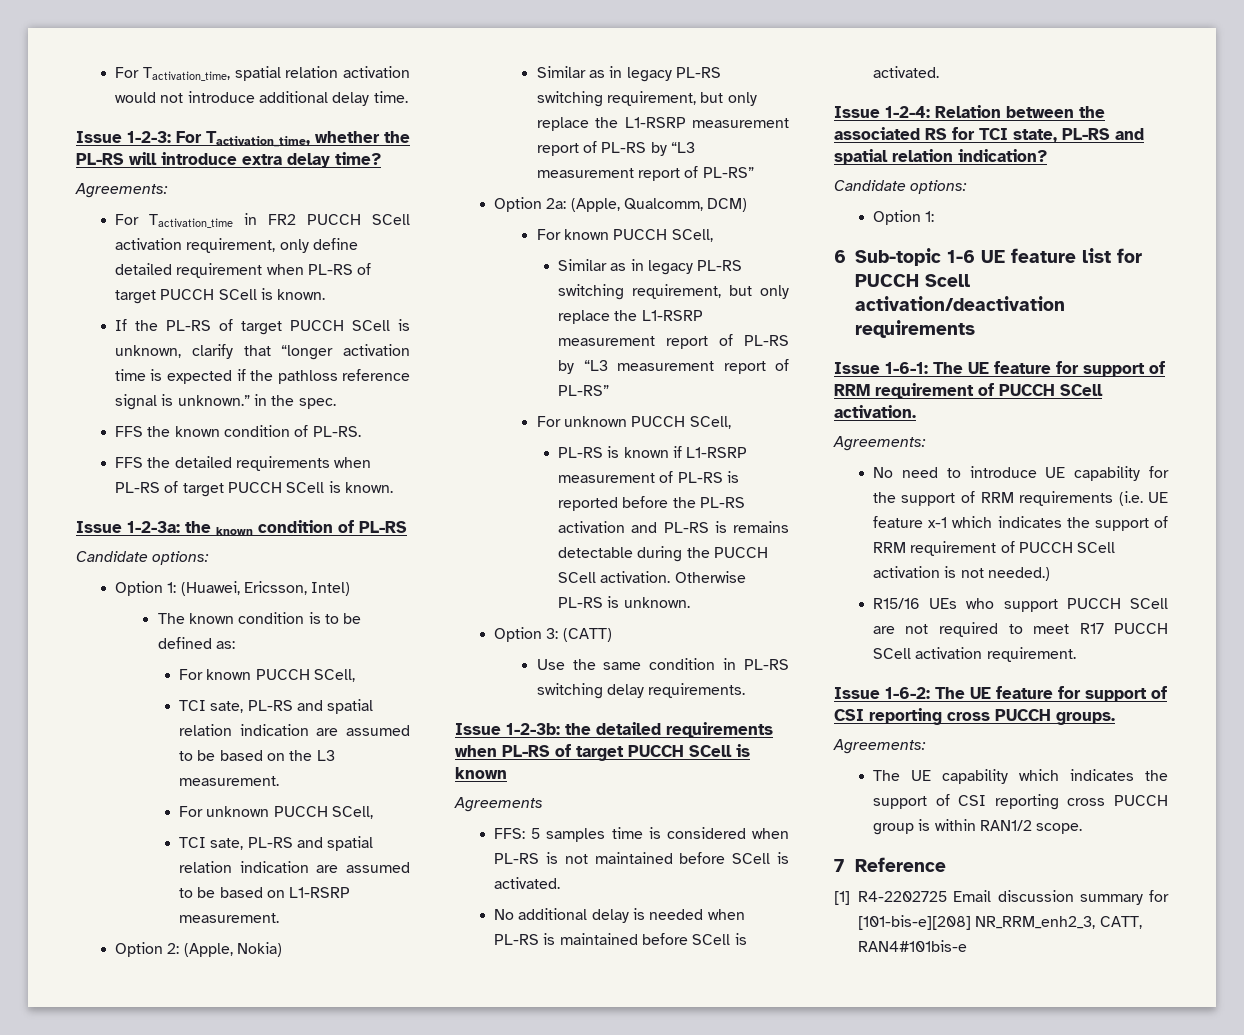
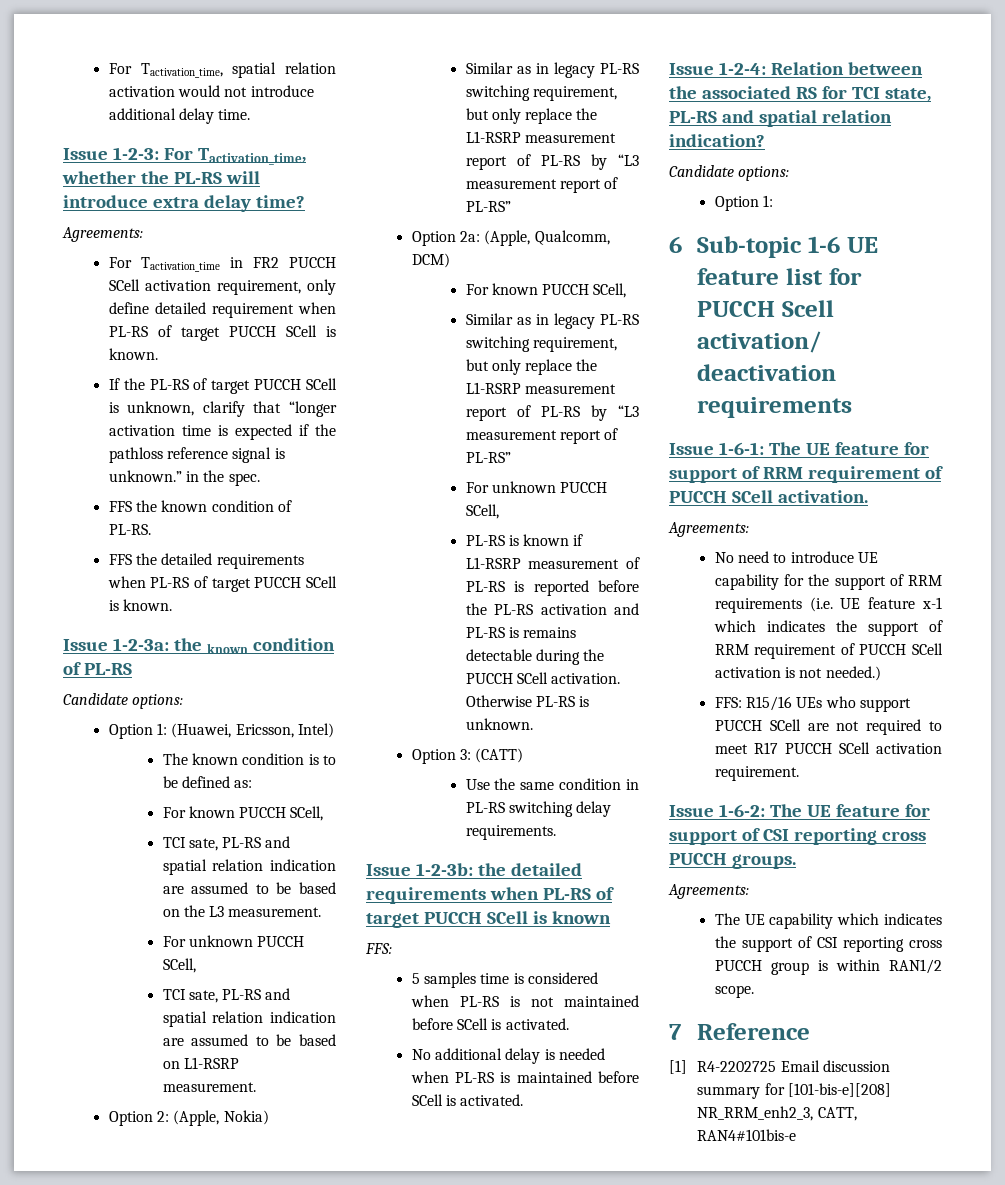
[454,797,543,812] [493,828,525,839] Agreements // FFS: -> [365,943,392,954] FFS: //
(1050, 574) none -> [714,697,742,708] FFS:

